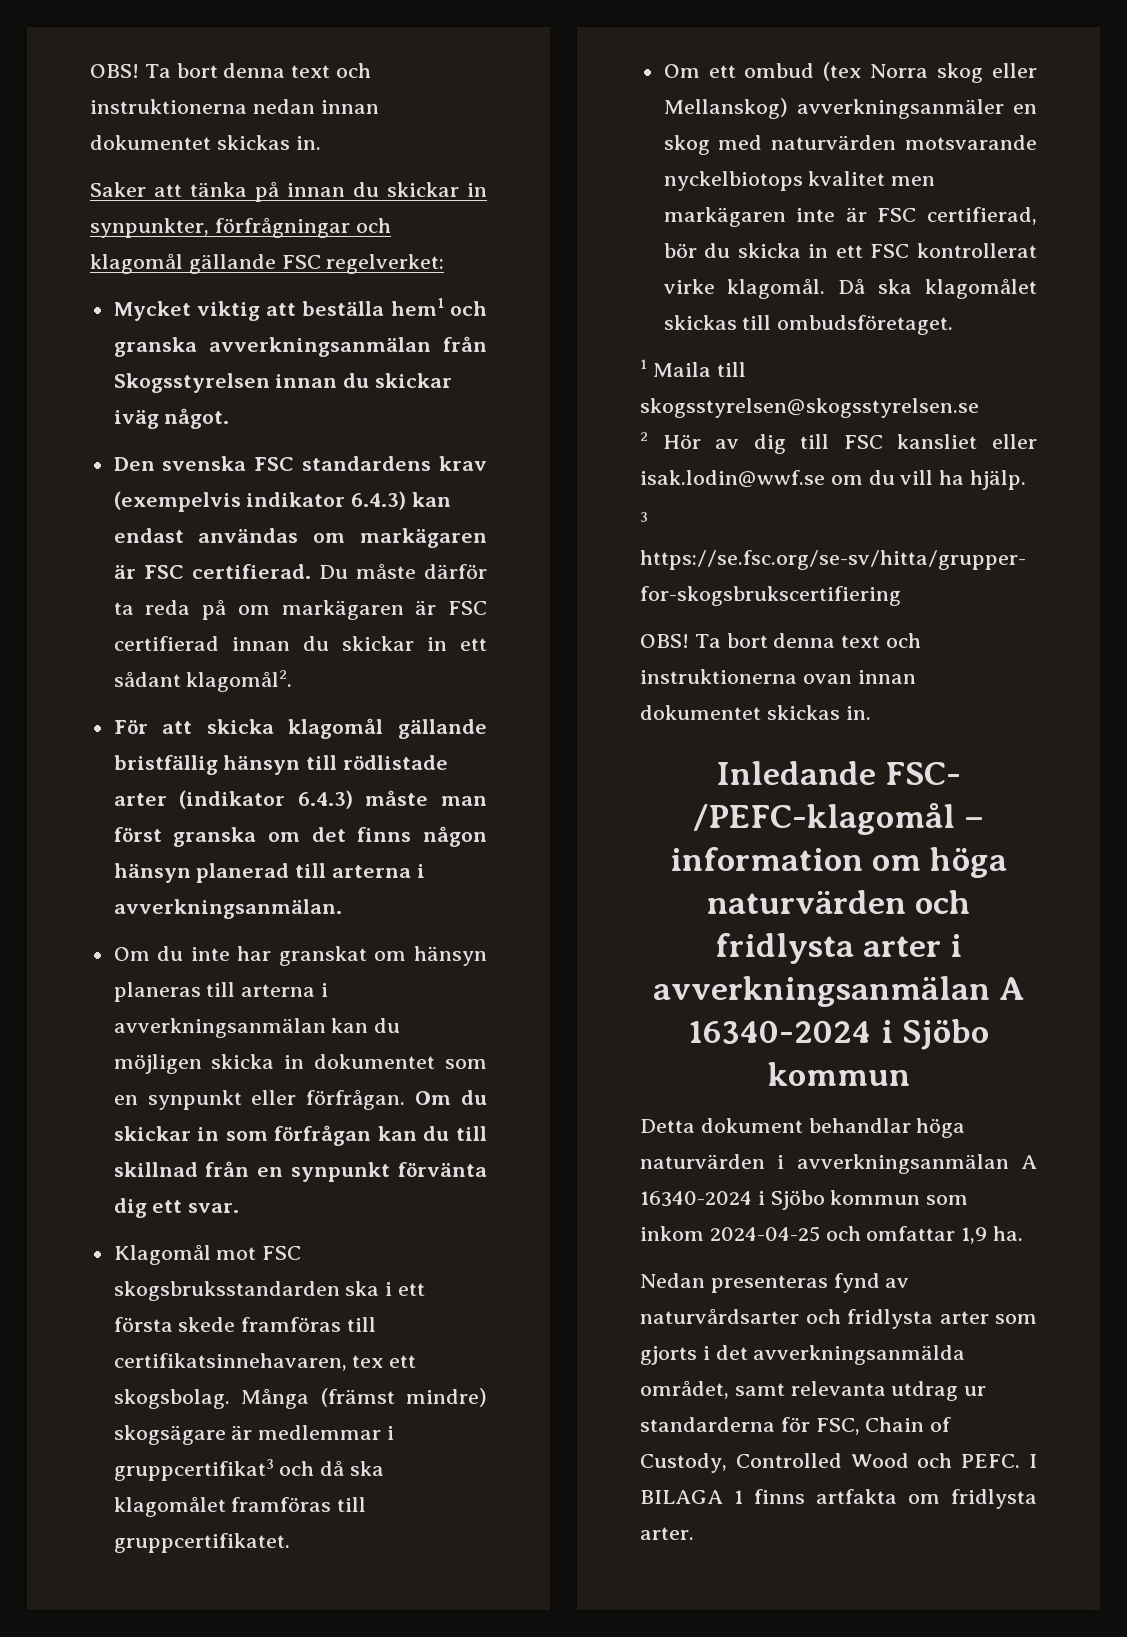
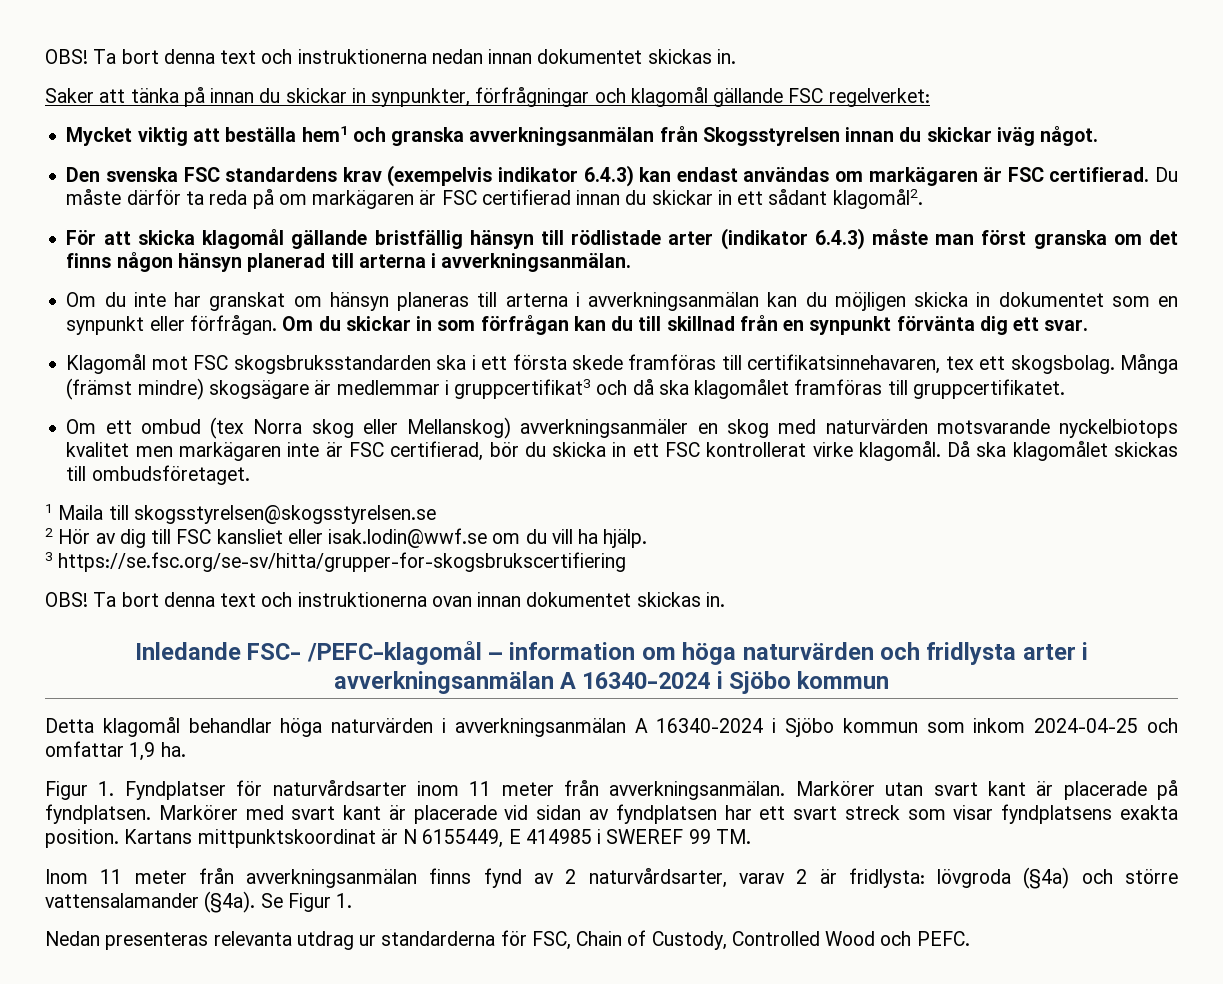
[700,1118,803,1133] dokument -> [102,717,180,737] klagomål
[640,1273,910,1293] [640,1308,1037,1329] [640,1345,966,1365] [640,1380,785,1399] Nedan presenteras fynd av naturvårdsarter och fridlysta arter som gjorts i det avverkningsanmälda området, samt -> [45,780,1178,800] [45,804,1179,824] [45,829,751,848] [45,867,1178,889] [45,891,353,913] [45,931,209,950] Figur 1. Fyndplatser för naturvårdsarter inom 11 meter från avverkningsanmälan. Markörer utan svart kant är placerade på fyndplatsen. Markörer med svart kant är placerade vid sidan av fyndplatsen har ett svart streck som visar fyndplatsens exakta position. Kartans mittpunktskoordinat är N 6155449, E 414985 i SWEREF 99 TM. // Inom 11 meter från avverkningsanmälan finns fynd av 2 naturvårdsarter, varav 2 är fridlysta: lövgroda (§4a) och större vattensalamander (§4a). Se Figur 1. // Nedan presenteras
[1029,1454,1037,1468] [640,1489,1037,1509] [640,1527,694,1540] I BILAGA 1 finns artfakta om fridlysta arter. -> (970, 938) none

